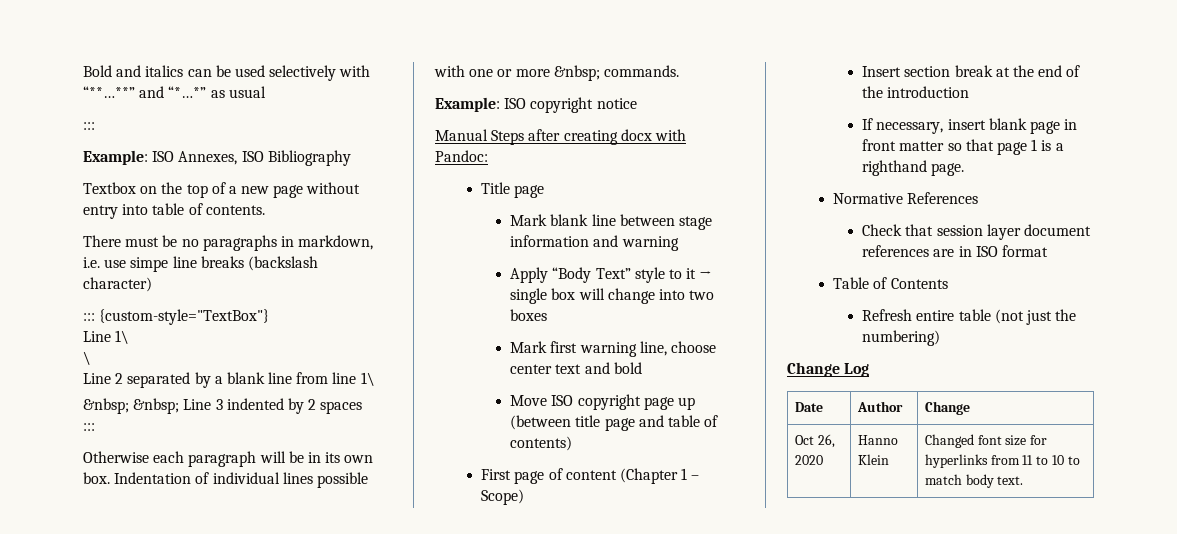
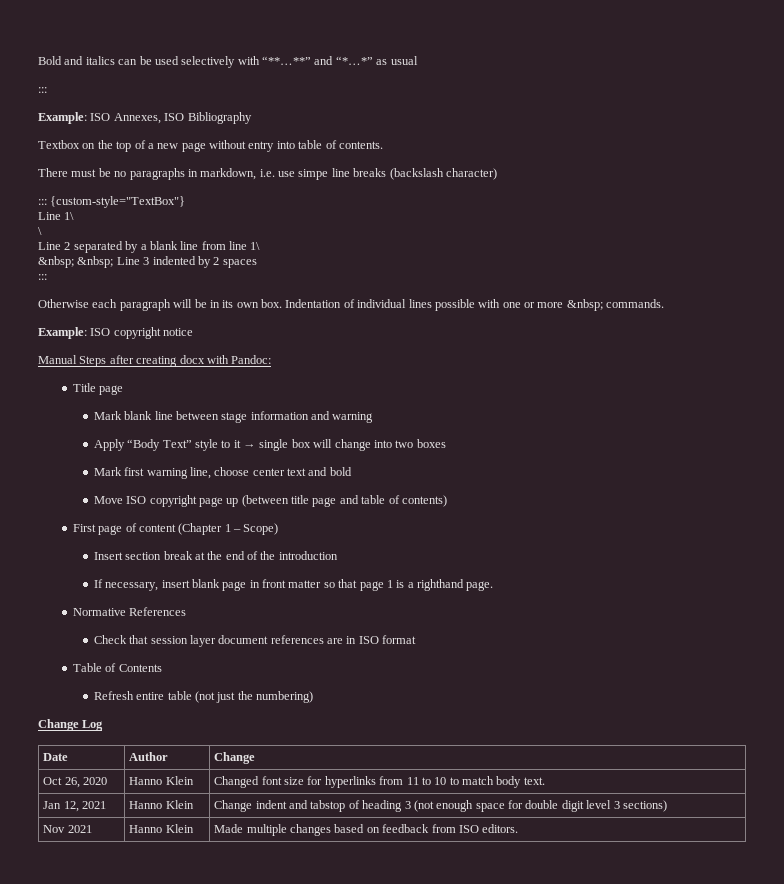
(1024, 480) none -> [43,801,107,812] [129,800,194,809] [214,800,667,812] [43,825,92,833] [129,824,194,833] [214,824,519,836] // Jan 12, 2021 | Hanno Klein | Change indent and tabstop of heading 3 (not enough space for double digit level 3 sections) // Nov 2021 | Hanno Klein | Made multiple changes based on feedback from ISO editors.

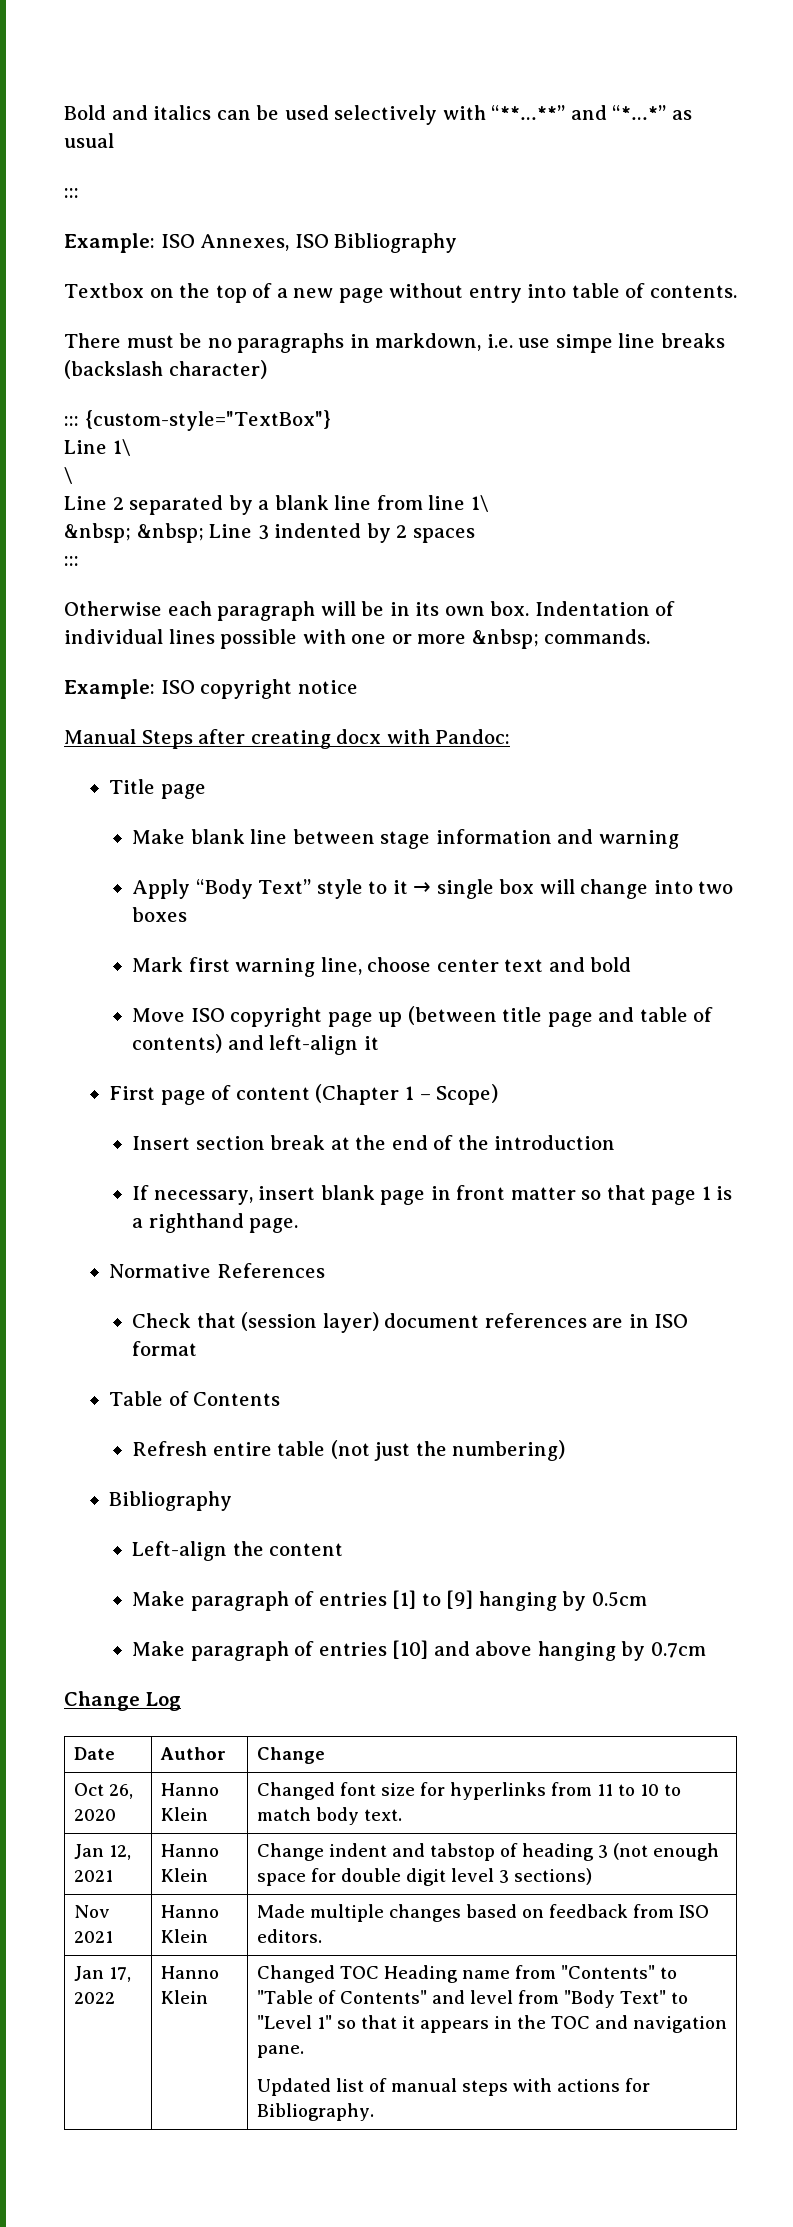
[93,411,122,420] Mark -> [132,829,186,844] Make
(447, 501) none -> [227,1035,379,1055] and left-align it
[150,635,216,647] session layer -> [241,1312,379,1333] (session layer)
(314, 697) none -> [109,1491,233,1511] [132,1541,344,1561] [132,1590,647,1611] [132,1640,706,1661] // Bibliography // Left-align the content // Make paragraph of entries [1] to [9] hanging by 0.5cm // Make paragraph of entries [10] and above hanging by 0.7cm
(519, 828) none -> [73,1966,131,1982] [73,1992,115,2004] [160,1966,219,1979] [160,1990,208,2004] [256,1965,677,1983] [256,1990,688,2008] [256,2015,727,2033] [256,2045,304,2058] [256,2078,650,2096] [256,2103,374,2121] // Jan 17, 2022 | Hanno Klein | Changed TOC Heading name from "Contents" to "Table of Contents" and level from "Body Text" to "Level 1" so that it appears in the TOC and navigation pane. // Updated list of manual steps with actions for Bibliography.

